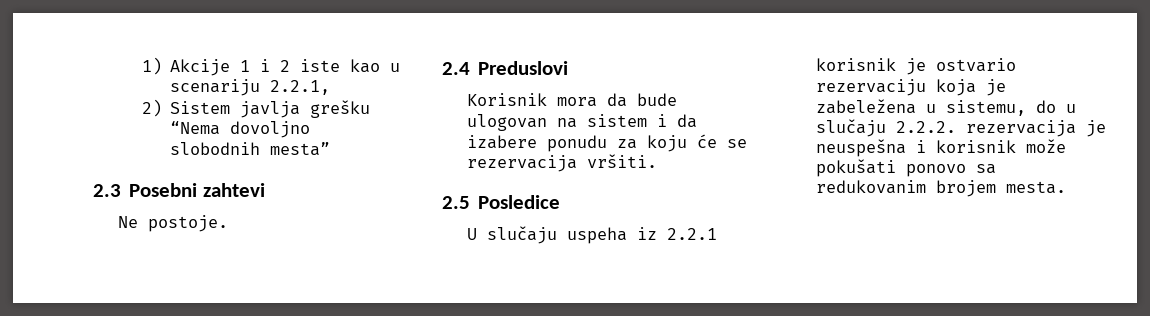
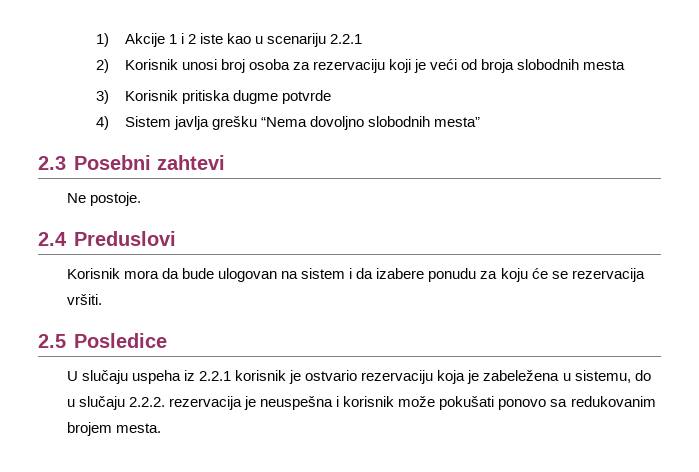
[270,80,331,95] [142,99,163,117] 2.2.1, // 2) -> [330,34,363,44] [95,59,626,73] [95,90,331,104] [95,116,109,130] 2.2.1 // 2) Korisnik unosi broj osoba za rezervaciju koji je veći od broja slobodnih mesta // 3) Korisnik pritiska dugme potvrde // 4)

